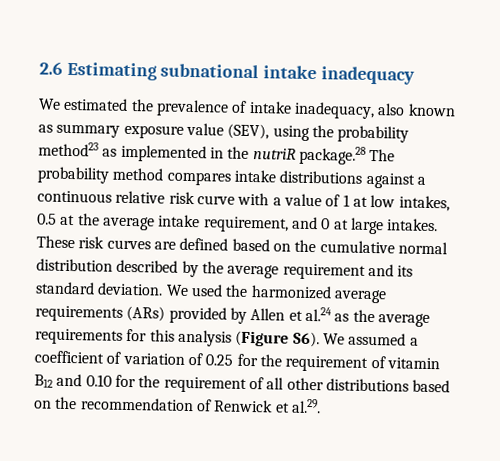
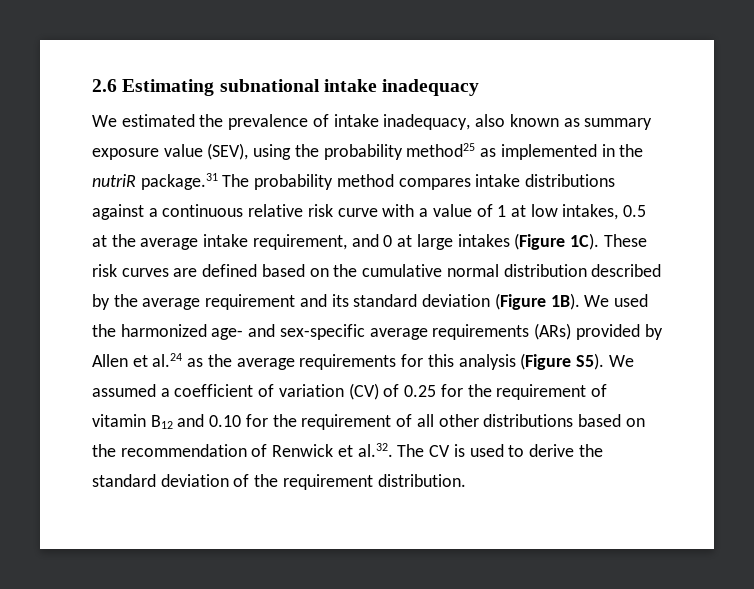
[38,141,99,157] method23 -> [406,143,476,157] method25
[298,145,367,165] package.28 -> [140,173,218,190] package.31
[387,218,439,232] intakes. -> [457,233,599,250] intakes (Figure 1C).
[97,282,164,296] deviation. -> [422,293,580,310] deviation (Figure 1B).
(332, 292) none -> [211,324,365,340] age- and sex-specific
[292,331,320,348] S6). -> [575,353,604,370] S5).
(185, 358) none -> [348,383,379,400] (CV)
[290,398,321,414] al.29. -> [357,443,603,457] [92,474,466,490] al.32. The CV is used to derive the standard deviation of the requirement distribution.

